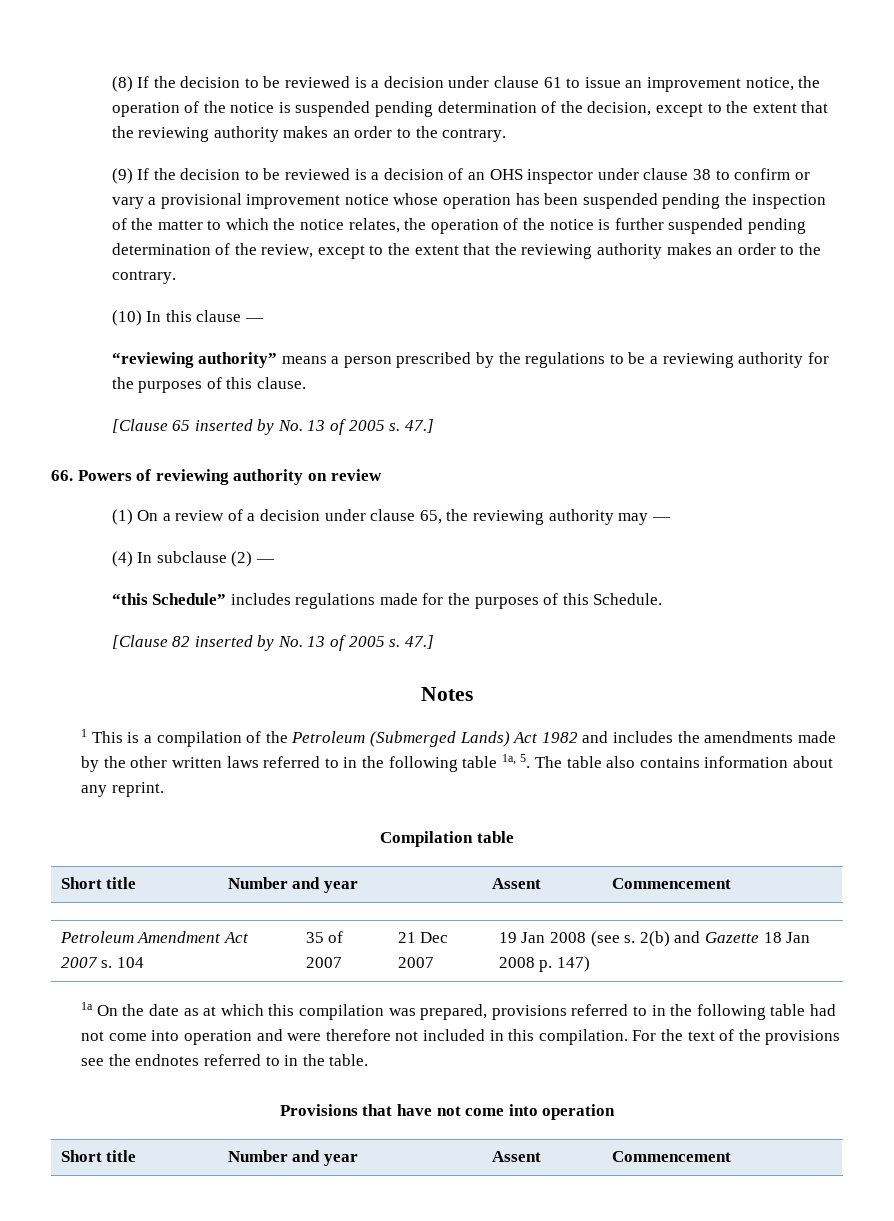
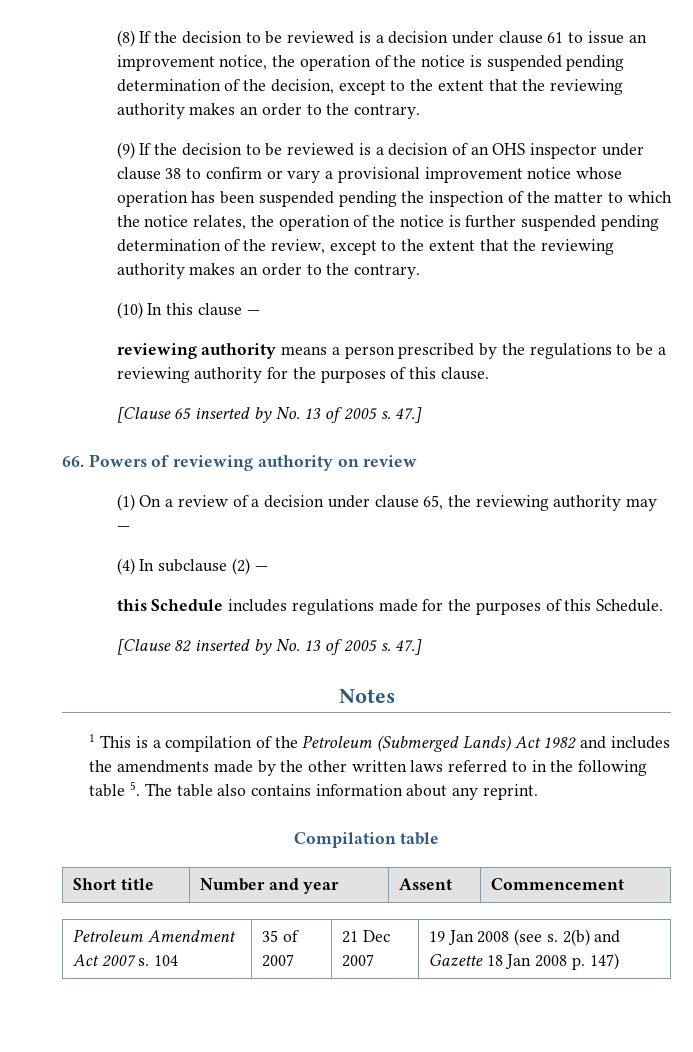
[111,352,278,368] “reviewing authority” -> [116,343,277,359] reviewing authority
[111,593,227,605] “this Schedule” -> [116,599,224,611] this Schedule
[501,754,516,765] 1a, -> (126, 790) none
[81,1002,836,1020] [81,1029,841,1045] [81,1054,369,1066] [279,1104,616,1120] [60,1150,137,1162] [227,1150,358,1166] [491,1151,541,1162] [611,1151,731,1162] // 1a On the date as at which this compilation was prepared, provisions referred to in the following table had not come into operation and were therefore not included in this compilation. For the text of the provisions see the endnotes referred to in the table. // Provisions that have not come into operation // Short title | Number and year | Assent | Commencement -> (619, 961) none

